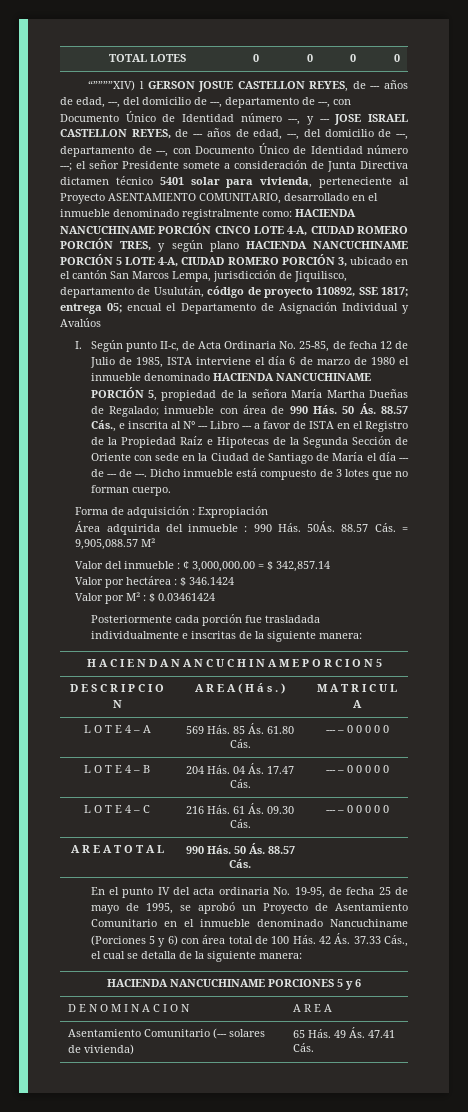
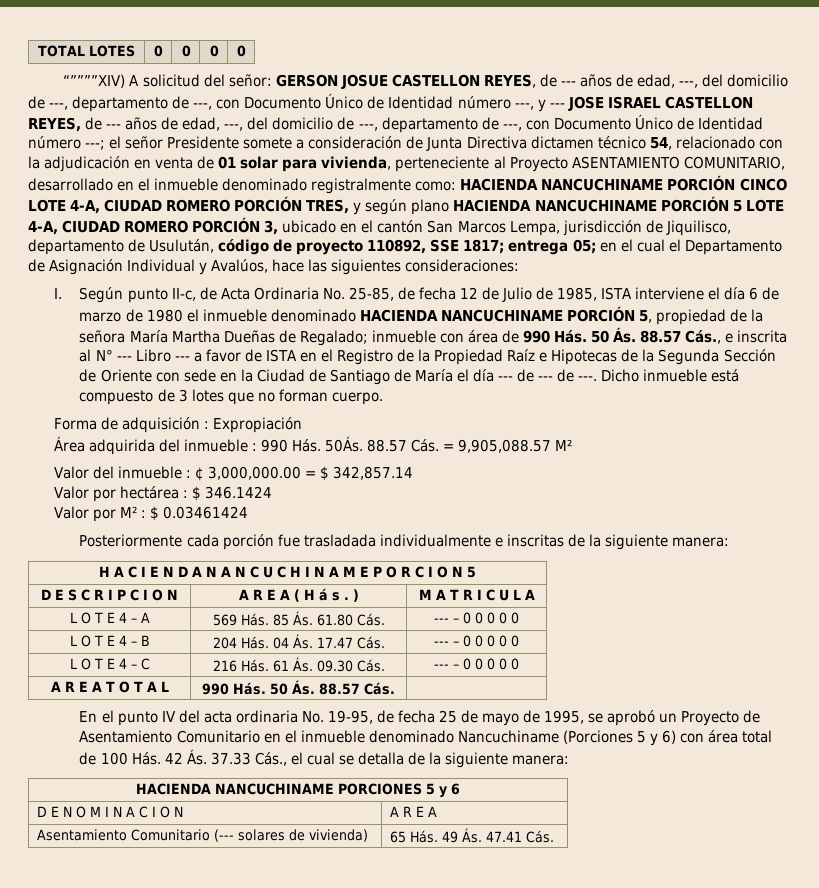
[139,81,144,89] l -> [129,74,272,87] A solicitud del señor:
[159,177,184,185] 5401 -> [649,136,783,150] [28,156,237,172] 54, relacionado con la adjudicación en venta de 01
[127,303,163,311] encual -> [599,239,665,252] en el cual
[60,318,101,327] Avalúos -> [211,259,520,275] Avalúos, hace las siguientes consideraciones:

